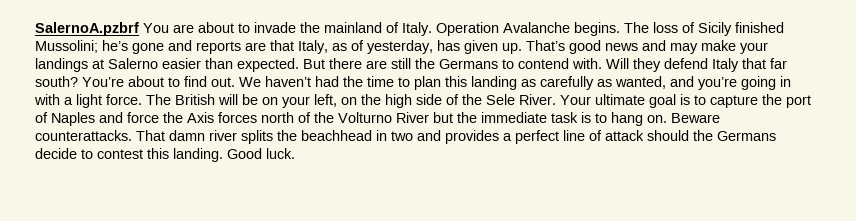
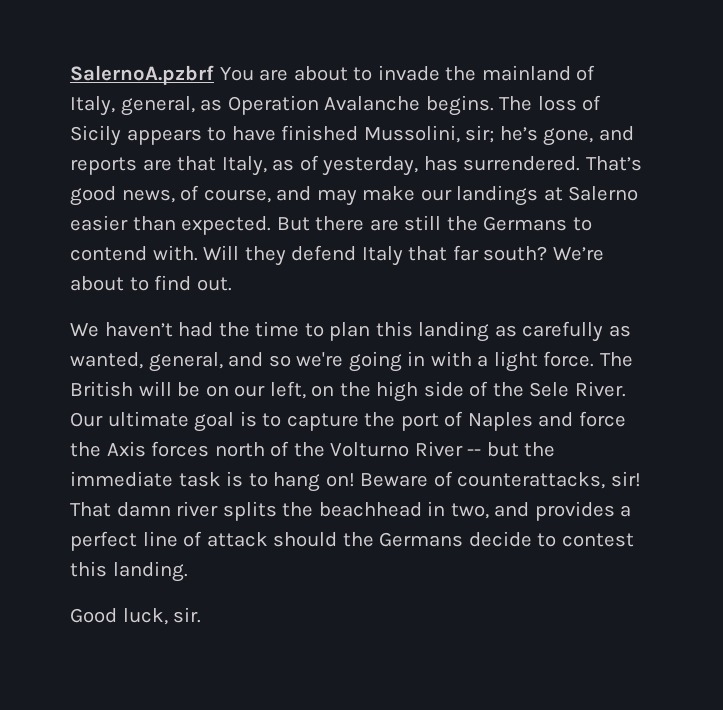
[402,22,432,36] Italy. -> [70,96,223,116] Italy, general, as
[735,22,784,33] [35,40,164,54] finished Mussolini; he’s gone -> [126,125,594,146] appears to have finished Mussolini, sir; he’s gone,
[464,40,638,54] given up. That’s good news -> [463,156,642,171] [70,185,271,206] surrendered. That’s good news, of course,
[740,42,768,54] your -> [420,189,452,201] our
[82,77,124,87] You’re -> [552,247,604,261] We’re
(235, 82) none -> (232, 284) //
[670,76,737,90] and you’re -> [148,352,344,372] general, and so we're
[282,96,310,108] your -> [234,385,266,397] our
[560,95,591,105] Your -> [70,412,103,427] Our
(429, 117) none -> [467,449,482,456] --
[647,113,720,123] [35,130,132,141] on. Beware counterattacks. -> [325,471,641,489] on! Beware of counterattacks, sir!
[391,131,413,141] two -> [450,503,489,519] two,
[227,148,295,159] Good luck. -> [70,607,202,625] // Good luck, sir.

